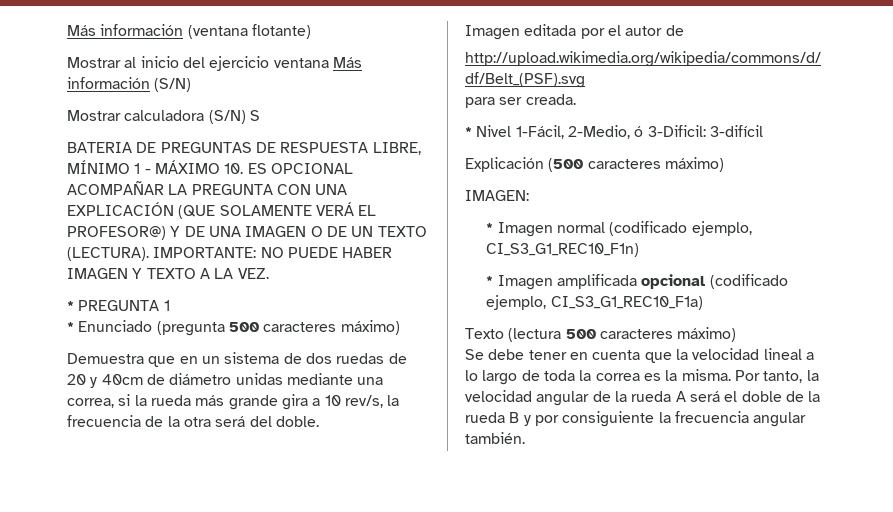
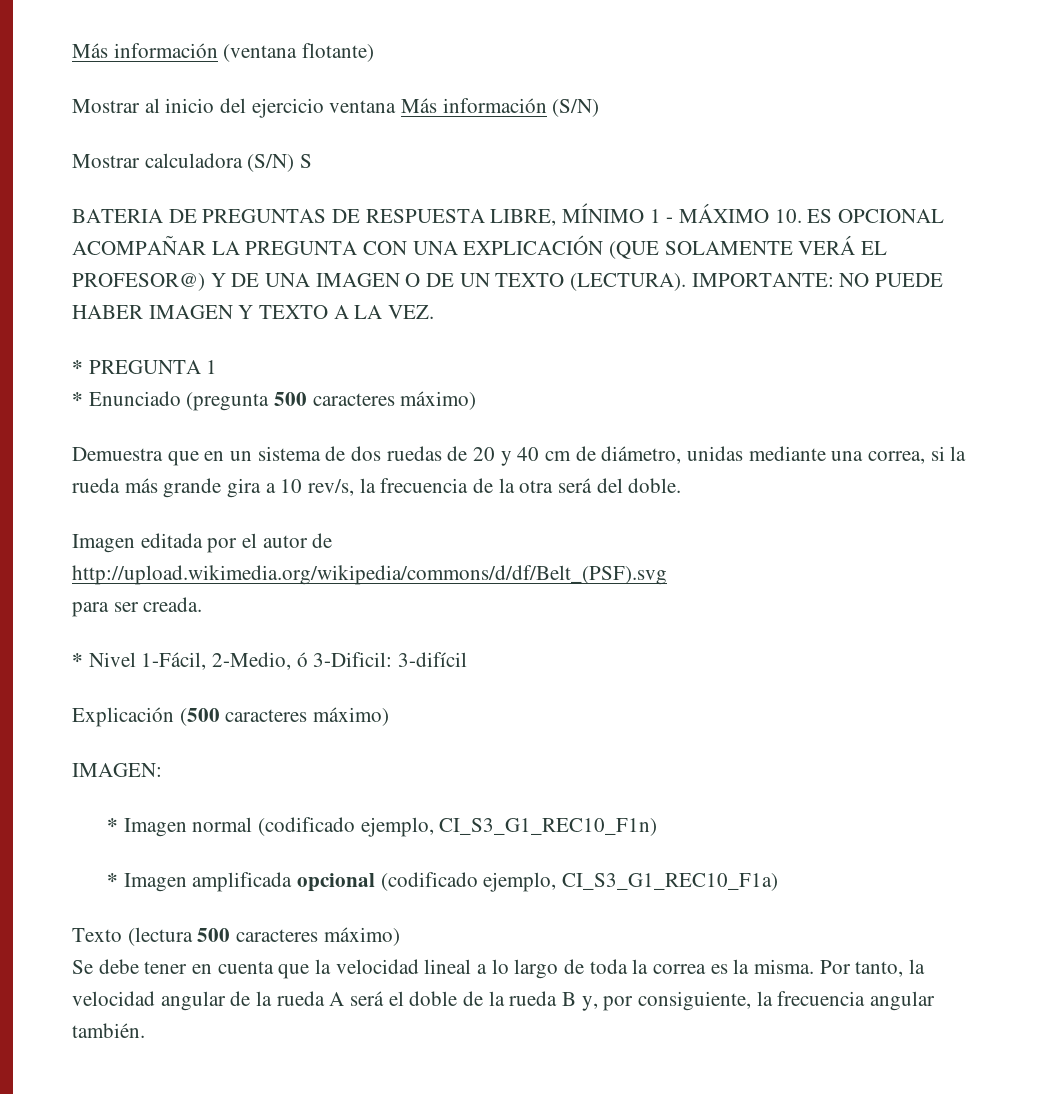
[101,373,232,385] 40cm de diámetro -> [517,446,682,464] 40 cm de diámetro,
[523,411,655,427] y por consiguiente -> [581,991,752,1011] y, por consiguiente,

